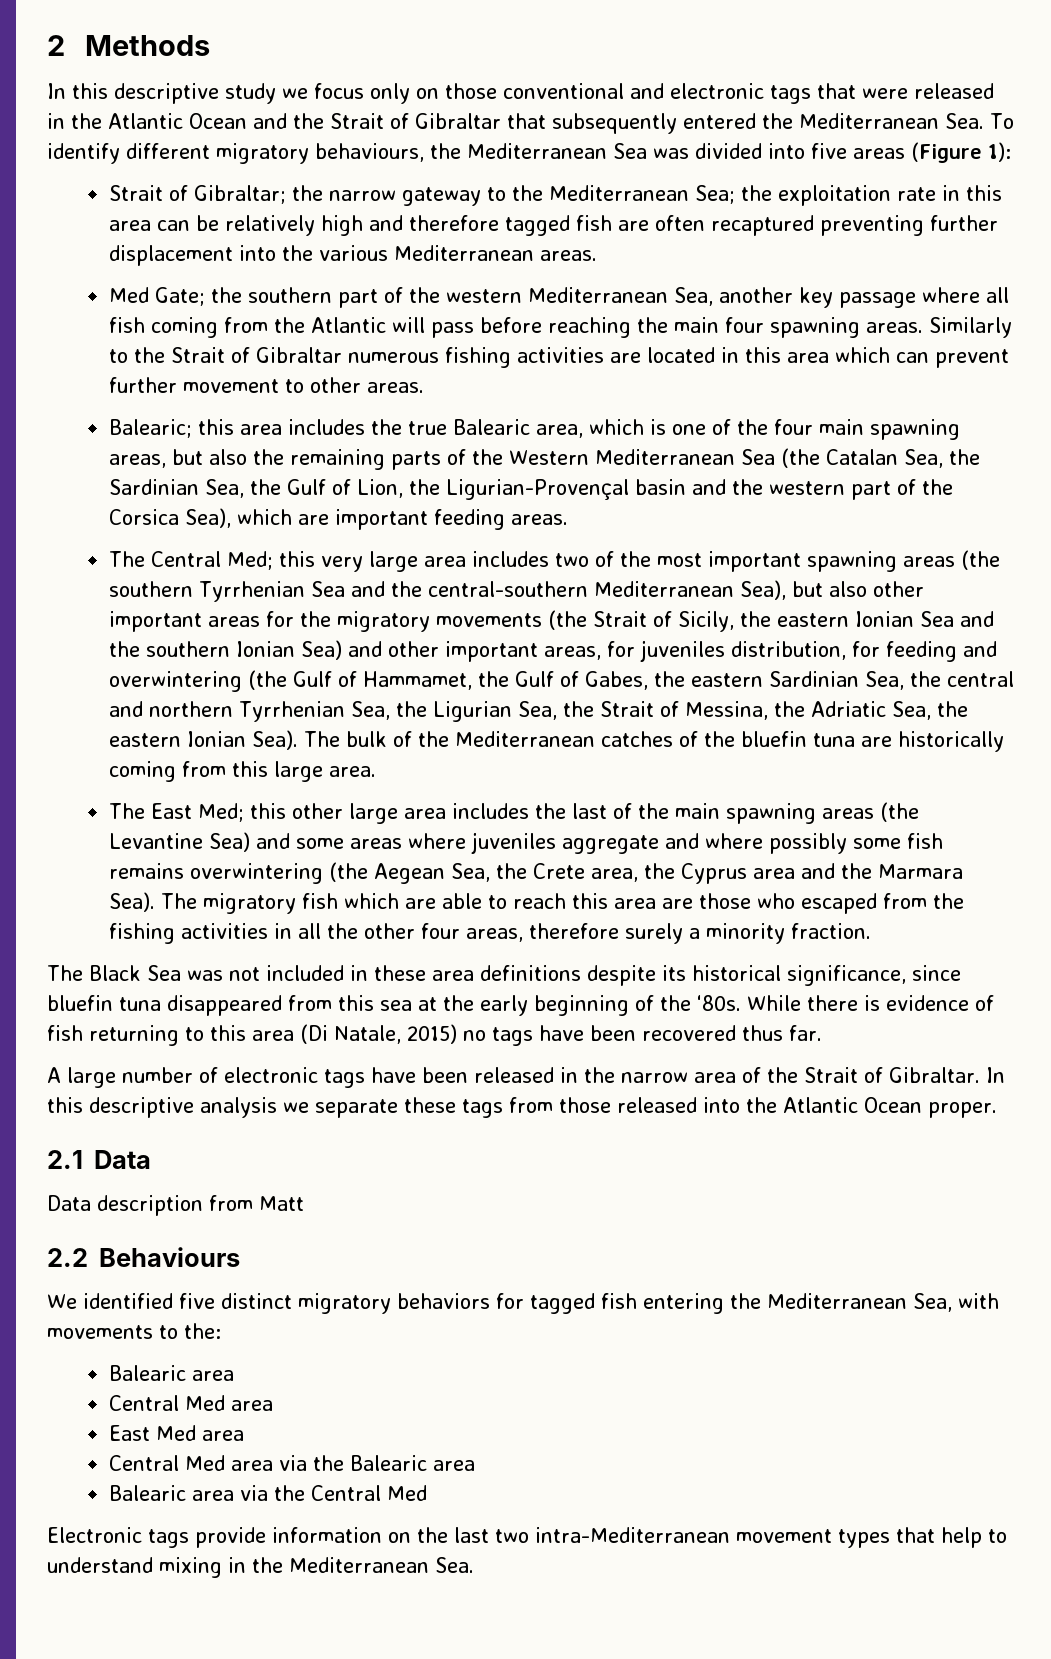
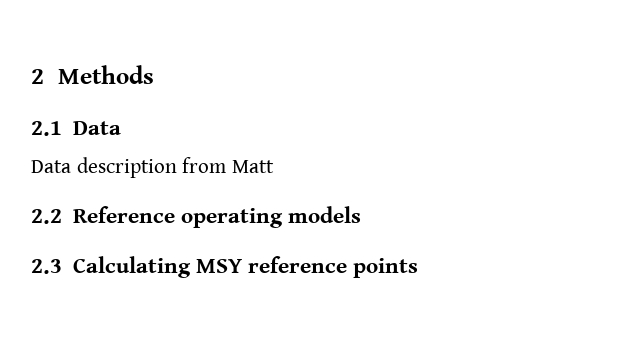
[47,83,994,104] [47,113,1014,134] [47,142,1011,164] [109,185,1003,206] [109,215,999,236] [109,245,598,266] [109,287,1010,308] [109,317,1013,338] [109,347,1010,368] [109,377,425,393] [109,419,961,440] [109,448,981,470] [109,479,954,500] [109,508,569,530] [109,550,1001,572] [109,580,925,602] [109,610,995,632] [109,640,998,662] [109,670,1015,692] [109,701,969,722] [109,730,1005,752] [109,761,377,782] [109,802,920,824] [109,832,944,854] [109,862,964,884] [109,892,965,914] [109,923,872,944] [47,965,961,986] [47,995,994,1016] [47,1024,822,1046] [47,1067,1005,1088] [47,1097,997,1118] // In this descriptive study we focus only on those conventional and electronic tags that were released in the Atlantic Ocean and the Strait of Gibraltar that subsequently entered the Mediterranean Sea. To identify different migratory behaviours, the Mediterranean Sea was divided into five areas (Figure 1): // Strait of Gibraltar; the narrow gateway to the Mediterranean Sea; the exploitation rate in this area can be relatively high and therefore tagged fish are often recaptured preventing further displacement into the various Mediterranean areas. // Med Gate; the southern part of the western Mediterranean Sea, another key passage where all fish coming from the Atlantic will pass before reaching the main four spawning areas. Similarly to the Strait of Gibraltar numerous fishing activities are located in this area which can prevent further movement to other areas. // Balearic; this area includes the true Balearic area, which is one of the four main spawning areas, but also the remaining parts of the Western Mediterranean Sea (the Catalan Sea, the Sardinian Sea, the Gulf of Lion, the Ligurian-Provençal basin and the western part of the Corsica Sea), which are important feeding areas. // The Central Med; this very large area includes two of the most important spawning areas (the southern Tyrrhenian Sea and the central-southern Mediterranean Sea), but also other important areas for the migratory movements (the Strait of Sicily, the eastern Ionian Sea and the southern Ionian Sea) and other important areas, for juveniles distribution, for feeding and overwintering (the Gulf of Hammamet, the Gulf of Gabes, the eastern Sardinian Sea, the central and northern Tyrrhenian Sea, the Ligurian Sea, the Strait of Messina, the Adriatic Sea, the eastern Ionian Sea). The bulk of the Mediterranean catches of the bluefin tuna are historically coming from this large area. // The East Med; this other large area includes the last of the main spawning areas (the Levantine Sea) and some areas where juveniles aggregate and where possibly some fish remains overwintering (the Aegean Sea, the Crete area, the Cyprus area and the Marmara Sea). The migratory fish which are able to reach this area are those who escaped from the fishing activities in all the other four areas, therefore surely a minority fraction. // The Black Sea was not included in these area definitions despite its historical significance, since bluefin tuna disappeared from this sea at the early beginning of the ‘80s. While there is evidence of fish returning to this area (Di Natale, 2015) no tags have been recovered thus far. // A large number of electronic tags have been released in the narrow area of the Strait of Gibraltar. In this descriptive analysis we separate these tags from those released into the Atlantic Ocean proper. -> (154, 74) none
[99,1247,240,1267] [47,1293,999,1314] [47,1323,221,1339] [109,1365,235,1381] [109,1395,274,1411] [109,1425,245,1441] [109,1455,476,1471] [109,1485,428,1501] [47,1527,1007,1548] [47,1557,474,1578] Behaviours // We identified five distinct migratory behaviors for tagged fish entering the Mediterranean Sea, with movements to the: // Balearic area // Central Med area // East Med area // Central Med area via the Balearic area // Balearic area via the Central Med // Electronic tags provide information on the last two intra-Mediterranean movement types that help to understand mixing in the Mediterranean Sea. -> [72,206,361,228] [31,256,419,278] Reference operating models // 2.3 Calculating MSY reference points

